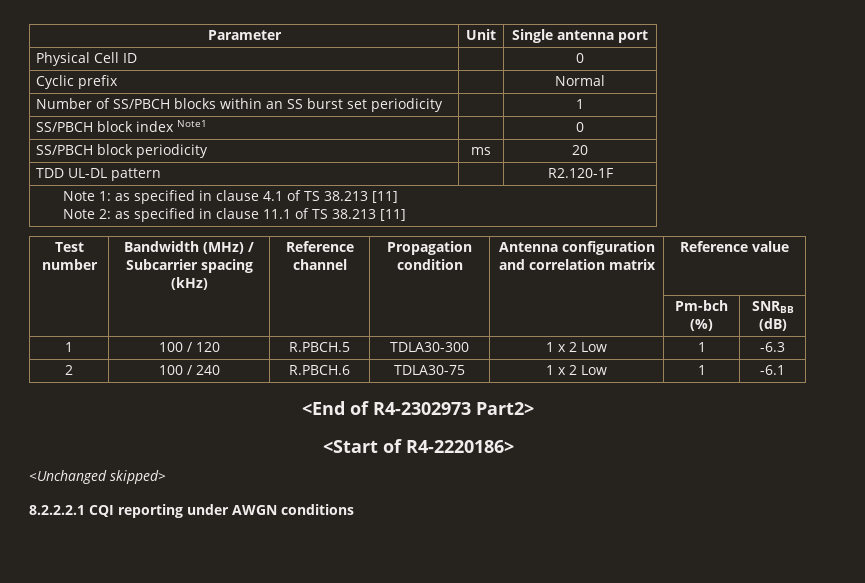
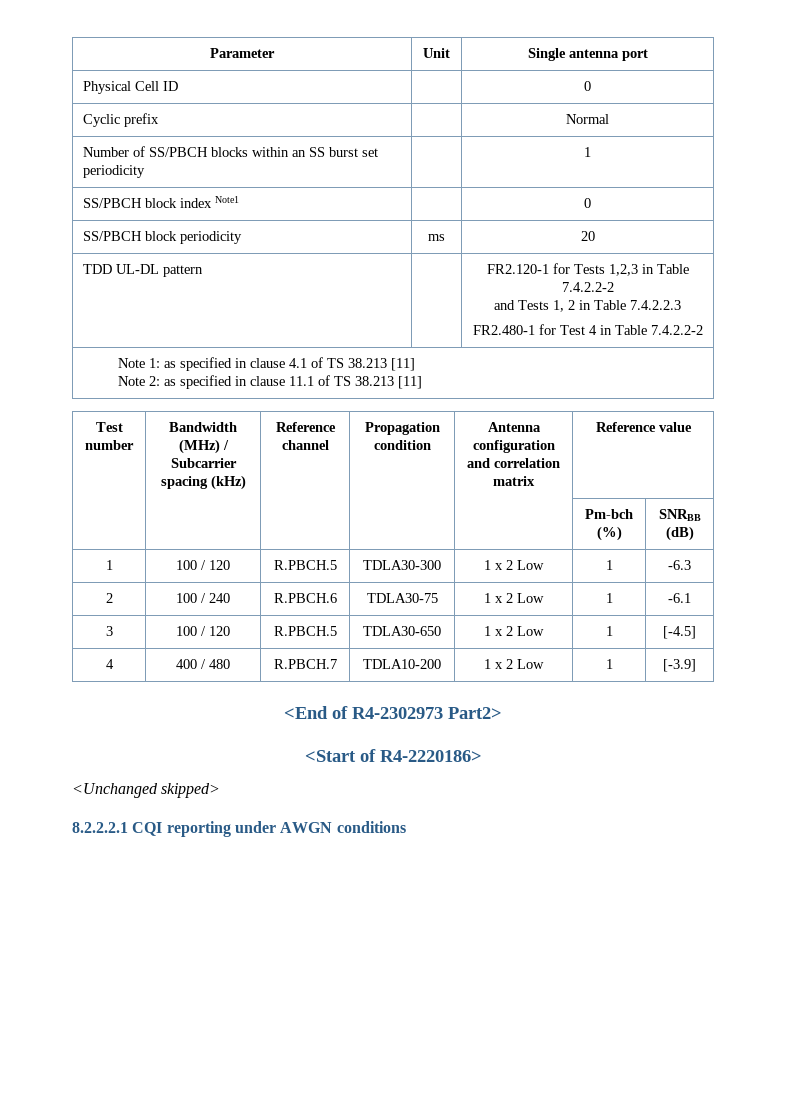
[547,168,613,178] R2.120-1F -> [486,263,689,276] [561,282,614,292] [493,300,681,312] [472,324,703,335] FR2.120-1 for Tests 1,2,3 in Table 7.4.2.2-2 // and Tests 1, 2 in Table 7.4.2.2.3 // FR2.480-1 for Test 4 in Table 7.4.2.2-2
(785, 370) none -> [105,626,113,636] [176,626,230,636] [273,626,337,636] [363,626,441,636] [484,626,544,636] [605,626,613,636] [663,626,696,639] [105,659,114,669] [176,659,230,669] [273,659,337,669] [363,659,441,669] [484,659,544,669] [605,659,613,669] [663,659,696,672] // 3 | 100 / 120 | R.PBCH.5 | TDLA30-650 | 1 x 2 Low | 1 | [-4.5] // 4 | 400 / 480 | R.PBCH.7 | TDLA10-200 | 1 x 2 Low | 1 | [-3.9]

